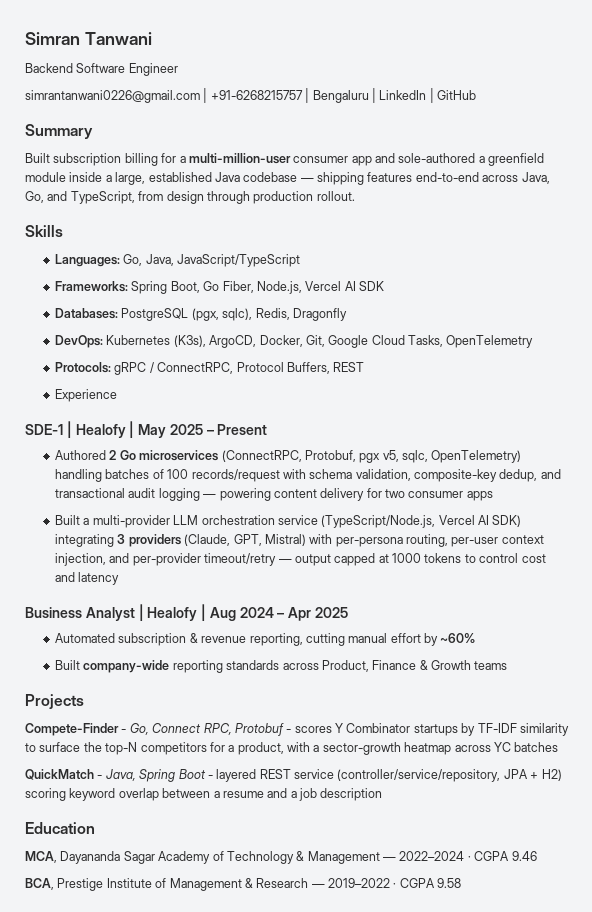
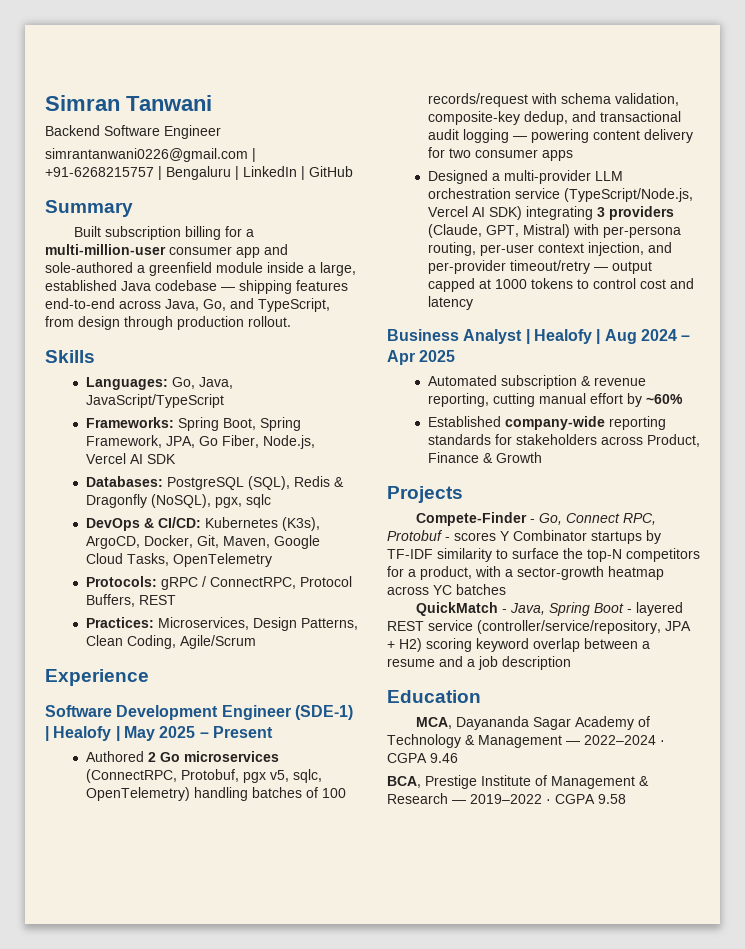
(200, 287) none -> [259,417,301,431] [85,435,195,448] Spring Framework, JPA,
[191,308,347,321] [55,335,104,348] (pgx, sqlc), Redis, Dragonfly // DevOps: -> [247,476,344,490] [85,494,271,508] [85,517,201,531] (SQL), Redis & Dragonfly (NoSQL), pgx, sqlc // DevOps & CI/CD:
(325, 341) none -> [222,536,270,548] Maven,
[55,389,118,402] [25,424,63,435] Experience // SDE-1 -> [85,617,358,631] [85,635,256,649] [45,669,149,686] [45,705,353,720] Practices: Microservices, Design Patterns, Clean Coding, Agile/Scrum // Experience // Software Development Engineer (SDE-1)
[55,515,81,525] Built -> [427,170,488,184] Designed
[55,660,81,670] Built -> [427,416,501,427] Established
(280, 665) none -> [494,434,597,445] for stakeholders
[474,661,508,670] teams -> (542, 457) none

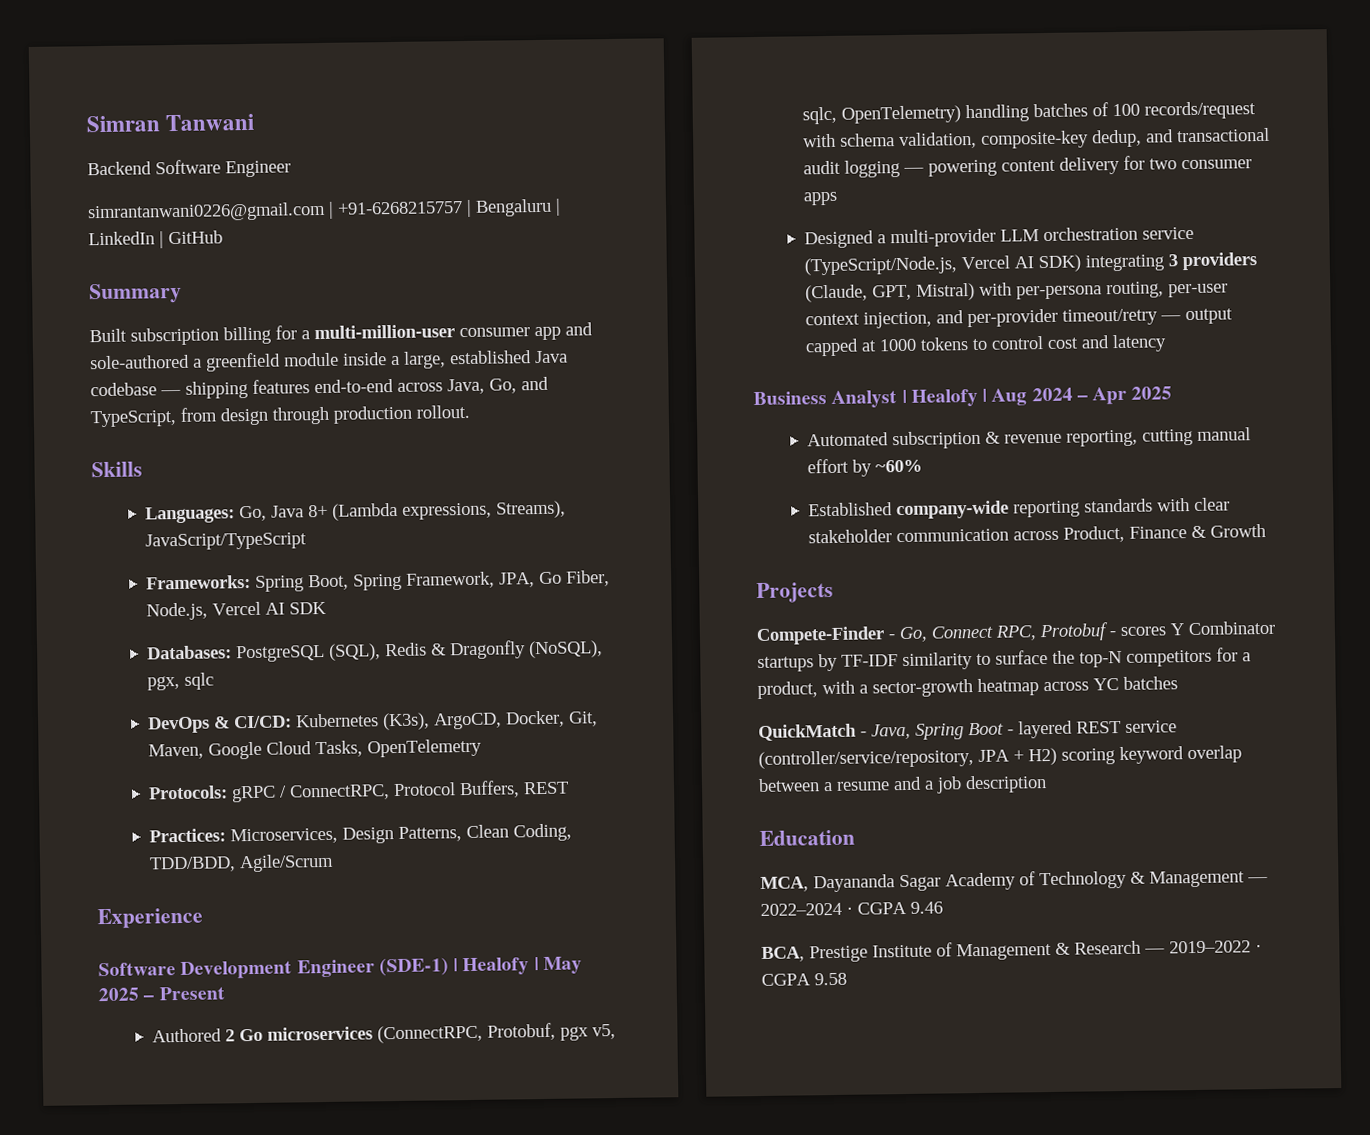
[198,377,233,389] Java, -> [270,500,566,521] Java 8+ (Lambda expressions, Streams),
(176, 642) none -> [148,856,236,873] TDD/BDD,
[494,434,597,445] for stakeholders -> [1156,497,1230,512] [807,528,1009,544] with clear stakeholder communication

